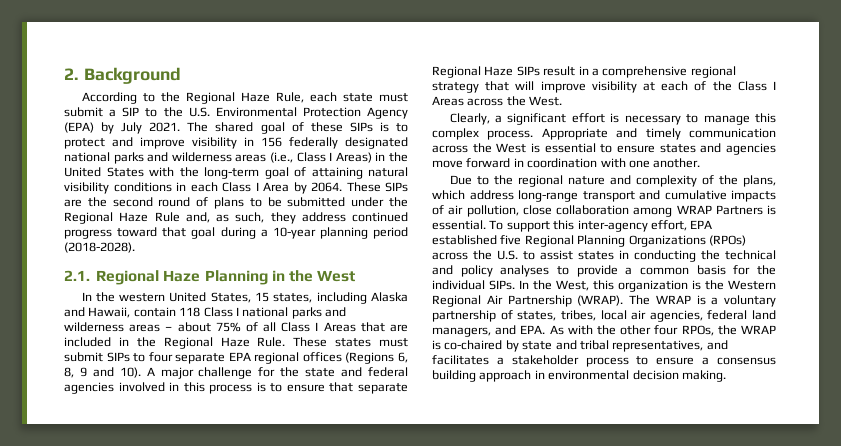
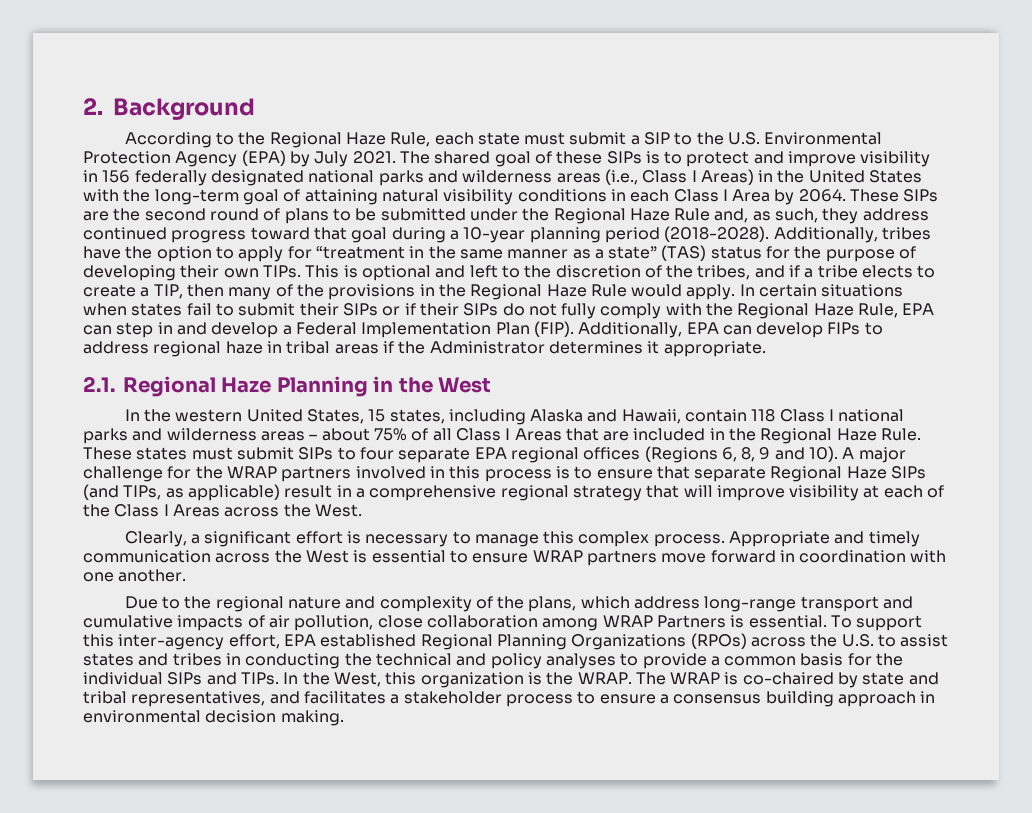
(135, 247) none -> [773,227,931,243] [83,245,917,262] [83,265,936,281] [83,284,904,300] [83,303,935,319] [83,321,883,338] [83,341,766,357] Additionally, tribes have the option to apply for “treatment in the same manner as a state” (TAS) status for the purpose of developing their own TIPs. This is optional and left to the discretion of the tribes, and if a tribe elects to create a TIP, then many of the provisions in the Regional Haze Rule would apply. In certain situations when states fail to submit their SIPs or if their SIPs do not fully comply with the Regional Haze Rule, EPA can step in and develop a Federal Implementation Plan (FIP). Additionally, EPA can develop FIPs to address regional haze in tribal areas if the Administrator determines it appropriate.
[305,367,408,377] [64,382,114,394] state and federal agencies -> [226,466,352,482] WRAP partners
(540, 71) none -> [83,484,280,501] (and TIPs, as applicable)
[659,143,776,155] states and agencies -> [532,550,657,566] WRAP partners
[500,235,522,245] five -> (417, 640) none
(614, 255) none -> [138,653,222,666] and tribes
[489,280,515,290] SIPs. -> [167,672,279,685] SIPs and TIPs.
[728,280,776,290] [432,295,776,307] [432,310,776,322] [432,325,737,337] Western Regional Air Partnership (WRAP). The WRAP is a voluntary partnership of states, tribes, local air agencies, federal land managers, and EPA. As with the other four RPOs, the -> [577,672,666,685] WRAP. The

